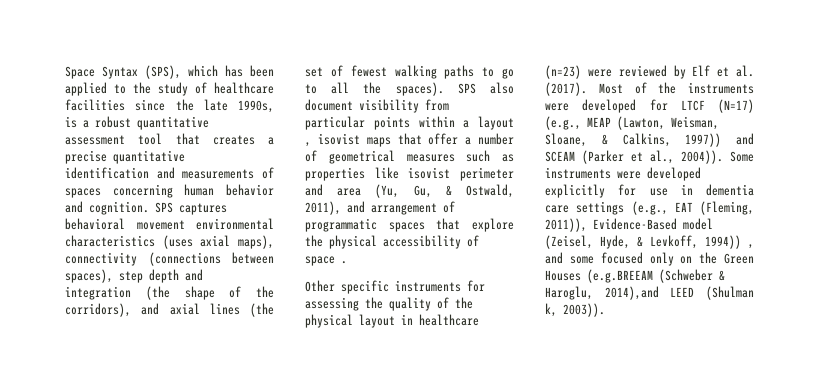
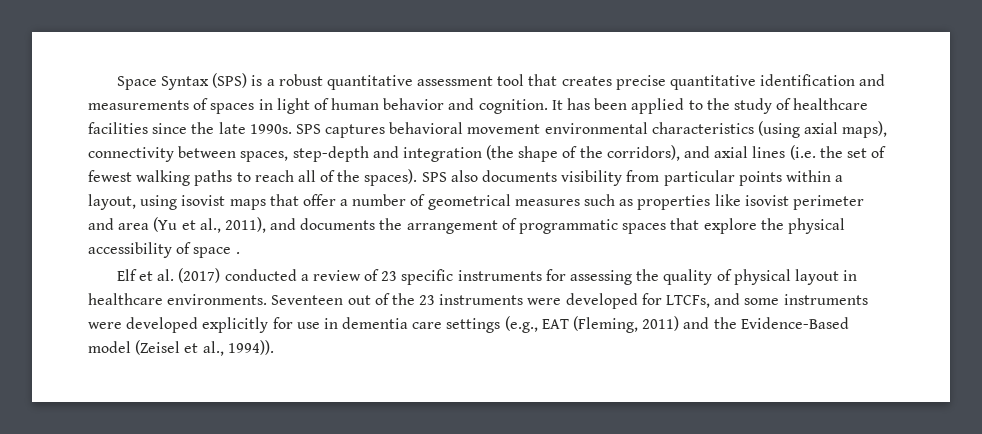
[145,65,218,79] (SPS), which -> [212,73,886,90] [88,98,563,114] (SPS) is a robust quantitative assessment tool that creates precise quantitative identification and measurements of spaces in light of human behavior and cognition. It
[238,100,274,113] [65,116,209,130] [65,133,274,145] [65,150,185,164] [65,167,274,179] [65,184,274,198] [65,201,149,215] 1990s, is a robust quantitative assessment tool that creates a precise quantitative identification and measurements of spaces concerning human behavior and cognition. -> [249,124,292,134] 1990s.
[162,235,193,249] (uses -> [758,121,801,138] (using
[148,252,274,266] [65,269,179,283] (connections between spaces), step depth -> [178,146,369,162] between spaces, step-depth
[250,303,274,317] (the -> [789,145,843,160] (i.e. the
[502,68,514,79] [305,82,350,94] go to all -> [254,170,336,182] reach all of
[305,99,353,111] document -> [482,170,558,182] documents
[478,116,514,130] [305,142,311,147] layout , -> [88,194,178,210] layout, using
[375,184,514,198] [305,201,365,215] (Yu, Gu, & Ostwald, 2011), and -> [153,217,403,233] (Yu et al., 2011), and documents the
[305,280,335,292] Other -> [116,268,398,283] Elf et al. (2017) conducted a review of 23
[455,297,473,309] the -> (732, 275) none
[545,65,754,79] [545,82,677,96] (n=23) were reviewed by Elf et al. (2017). Most of the -> [167,293,436,305] environments. Seventeen out of the 23
[680,99,754,113] [545,116,719,130] [545,133,754,147] [545,150,754,164] LTCF (N=17) (e.g., MEAP (Lawton, Weisman, Sloane, & Calkins, 1997)) and SCEAM (Parker et al., 2004)). Some -> [666,293,780,308] LTCFs, and some
[545,218,713,232] [545,235,754,249] [545,252,754,266] [545,269,725,283] [545,286,754,300] [545,303,605,317] 2011)), Evidence-Based model (Zeisel, Hyde, & Levkoff, 1994)) , and some focused only on the Green Houses (e.g.BREEAM (Schweber & Haroglu, 2014),and LEED (Shulman k, 2003)). -> [642,316,849,331] [88,340,274,356] 2011) and the Evidence-Based model (Zeisel et al., 1994)).

